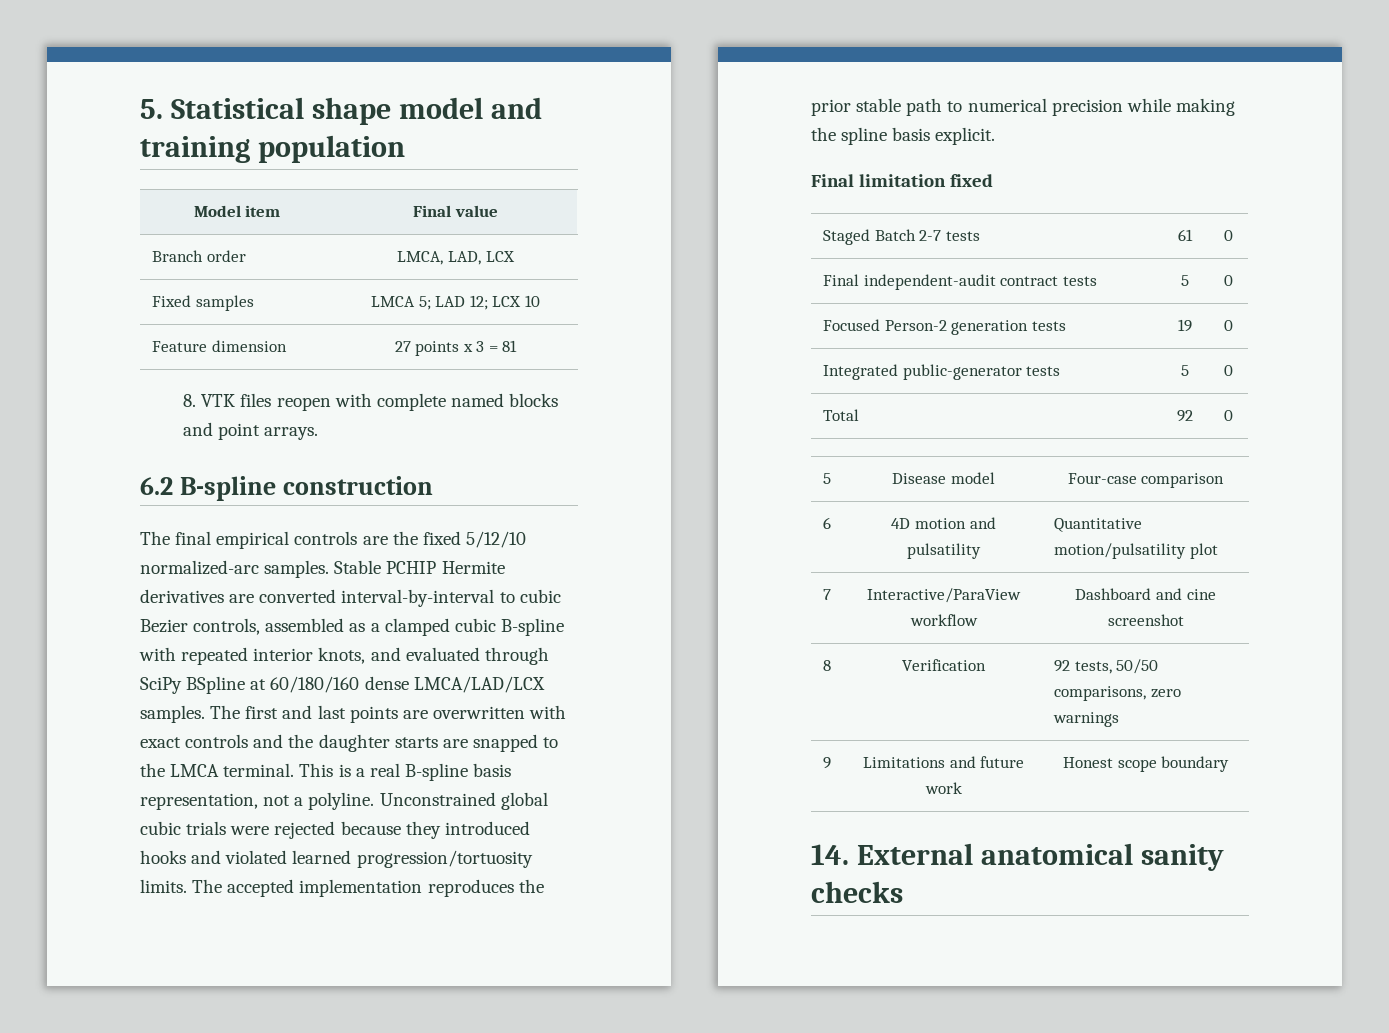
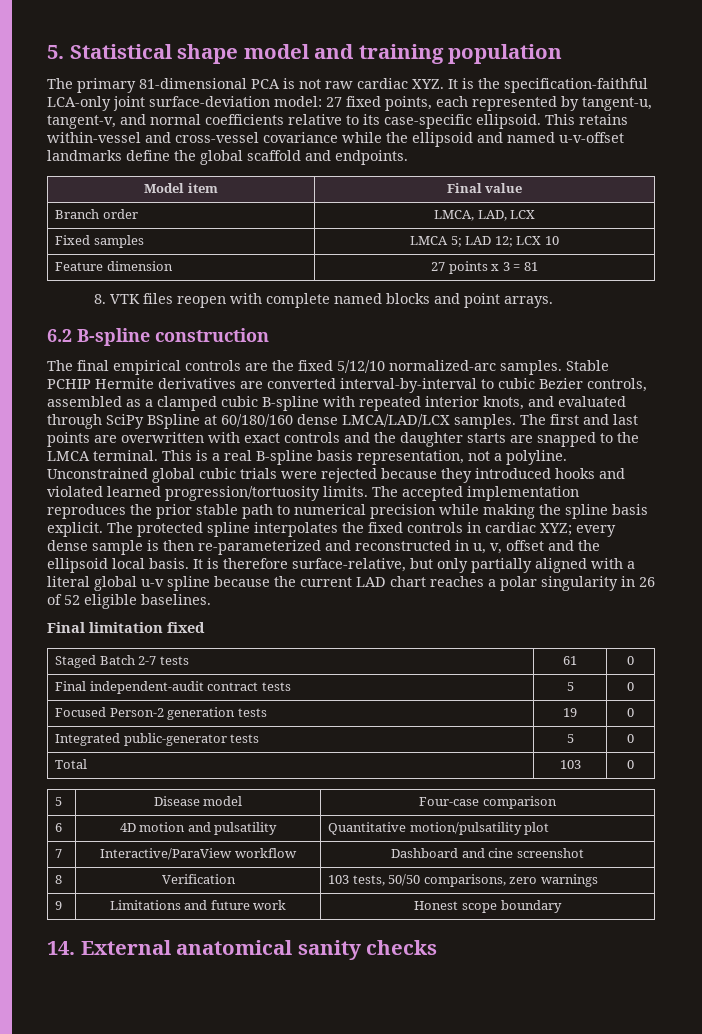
(405, 149) none -> [47,78,648,93] [47,96,652,111] [47,114,628,129] [47,132,624,147] [47,150,408,165] // The primary 81-dimensional PCA is not raw cardiac XYZ. It is the specification-faithful LCA-only joint surface-deviation model: 27 fixed points, each represented by tangent-u, tangent-v, and normal coefficients relative to its case-specific ellipsoid. This retains within-vessel and cross-vessel covariance while the ellipsoid and named u-v-offset landmarks define the global scaffold and endpoints.
(996, 136) none -> [107,522,616,537] [47,540,600,555] [47,558,635,573] [47,576,655,591] [47,594,211,609] The protected spline interpolates the fixed controls in cardiac XYZ; every dense sample is then re-parameterized and reconstructed in u, v, offset and the ellipsoid local basis. It is therefore surface-relative, but only partially aligned with a literal global u-v spline because the current LAD chart reaches a polar singularity in 26 of 52 eligible baselines.
[1176,410,1193,422] 92 -> [559,760,581,769] 103
[1054,660,1071,672] 92 -> [328,875,350,884] 103

